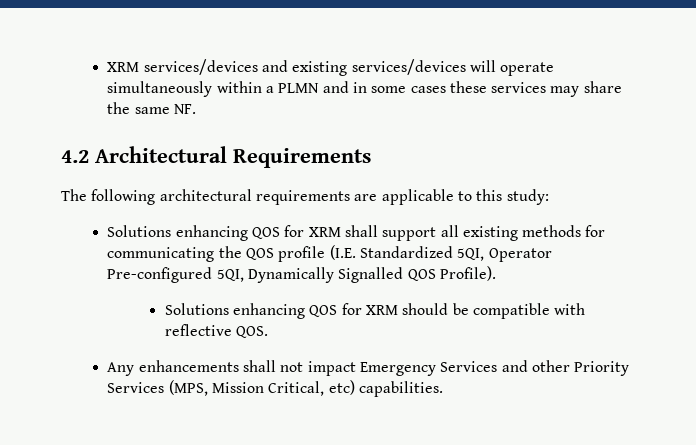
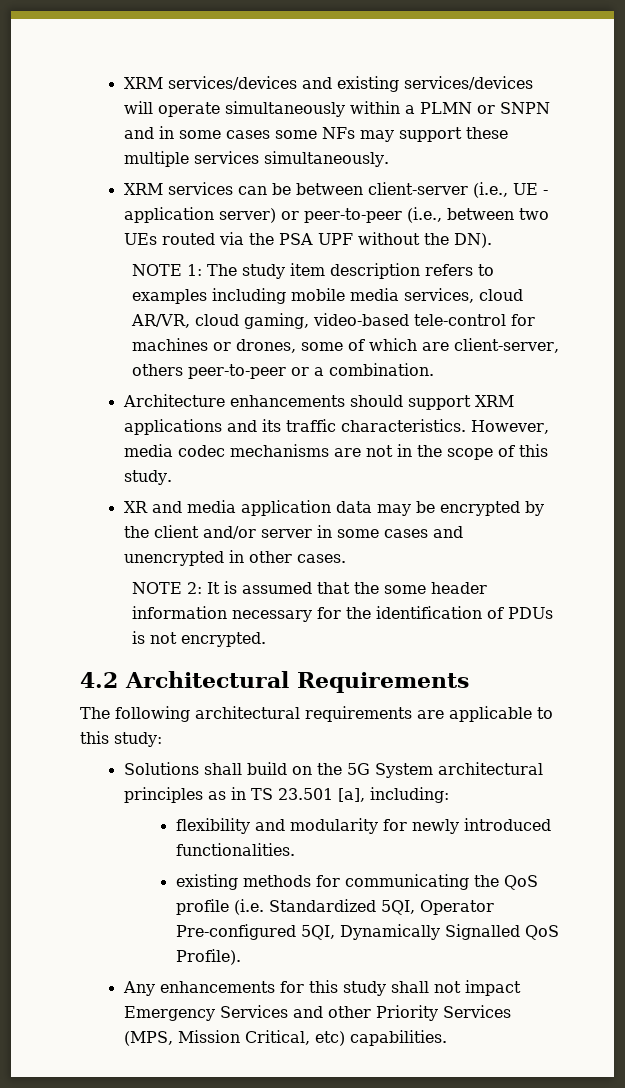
(320, 88) none -> [476,102,550,114] or SNPN
[449,81,622,97] [107,102,196,114] these services may share the same NF. -> [274,127,508,142] [123,151,389,167] [123,182,548,198] [123,207,549,223] [123,232,492,248] [132,263,495,279] [132,288,524,304] [131,313,536,329] [132,338,560,353] [132,363,435,379] [122,394,514,410] [123,419,549,435] [123,444,548,460] [123,470,172,485] [123,500,544,516] [123,525,463,539] [123,550,346,566] [132,581,488,594] [132,606,554,622] [132,631,267,647] some NFs may support these multiple services simultaneously. // XRM services can be between client-server (i.e., UE - application server) or peer-to-peer (i.e., between two UEs routed via the PSA UPF without the DN). // NOTE 1: The study item description refers to examples including mobile media services, cloud AR/VR, cloud gaming, video-based tele-control for machines or drones, some of which are client-server, others peer-to-peer or a combination. // Architecture enhancements should support XRM applications and its traffic characteristics. However, media codec mechanisms are not in the scope of this study. // XR and media application data may be encrypted by the client and/or server in some cases and unencrypted in other cases. // NOTE 2: It is assumed that the some header information necessary for the identification of PDUs is not encrypted.
[175,225,459,241] enhancing QOS for XRM shall support all -> [203,762,543,778] [123,787,449,803] [175,818,551,834] [175,843,295,856] shall build on the 5G System architectural principles as in TS 23.501 [a], including: // flexibility and modularity for newly introduced functionalities. //
[245,245,356,262] QOS profile (I.E. -> [503,875,538,890] [175,899,264,915] QoS profile (i.e.
[407,269,436,281] QOS -> [524,925,559,940] QoS
[164,303,586,319] [164,324,268,338] // Solutions enhancing QOS for XRM should be compatible with reflective QOS. -> (241, 957) none
(239, 366) none -> [279,980,386,996] for this study

